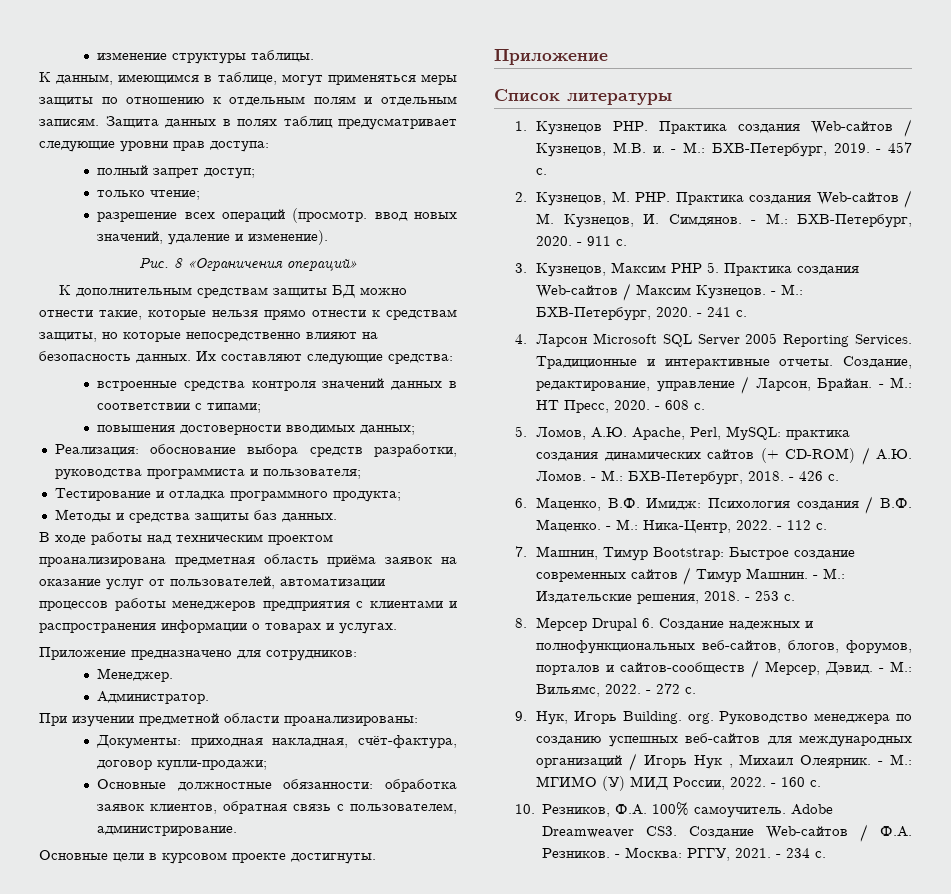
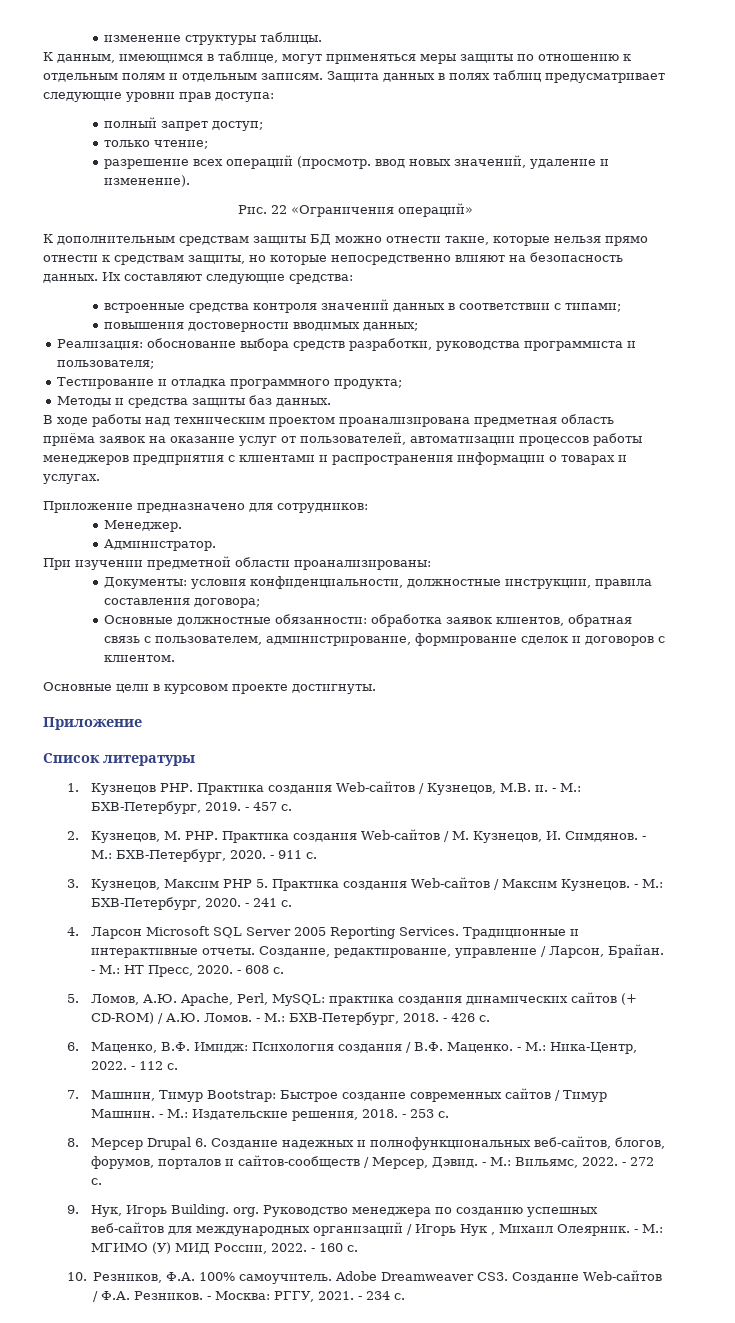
[174,258,183,268] 8 -> [271,205,287,214] 22
[190,735,457,749] [97,760,268,771] приходная накладная, счёт-фактура, договор купли-продажи; -> [191,576,653,589] [104,598,261,608] условия конфиденциальности, должностные инструкции, правила составления договора;
[97,825,238,836] администрирование. -> [266,633,666,646] [104,655,176,662] администрирование, формирование сделок и договоров с клиентом.

